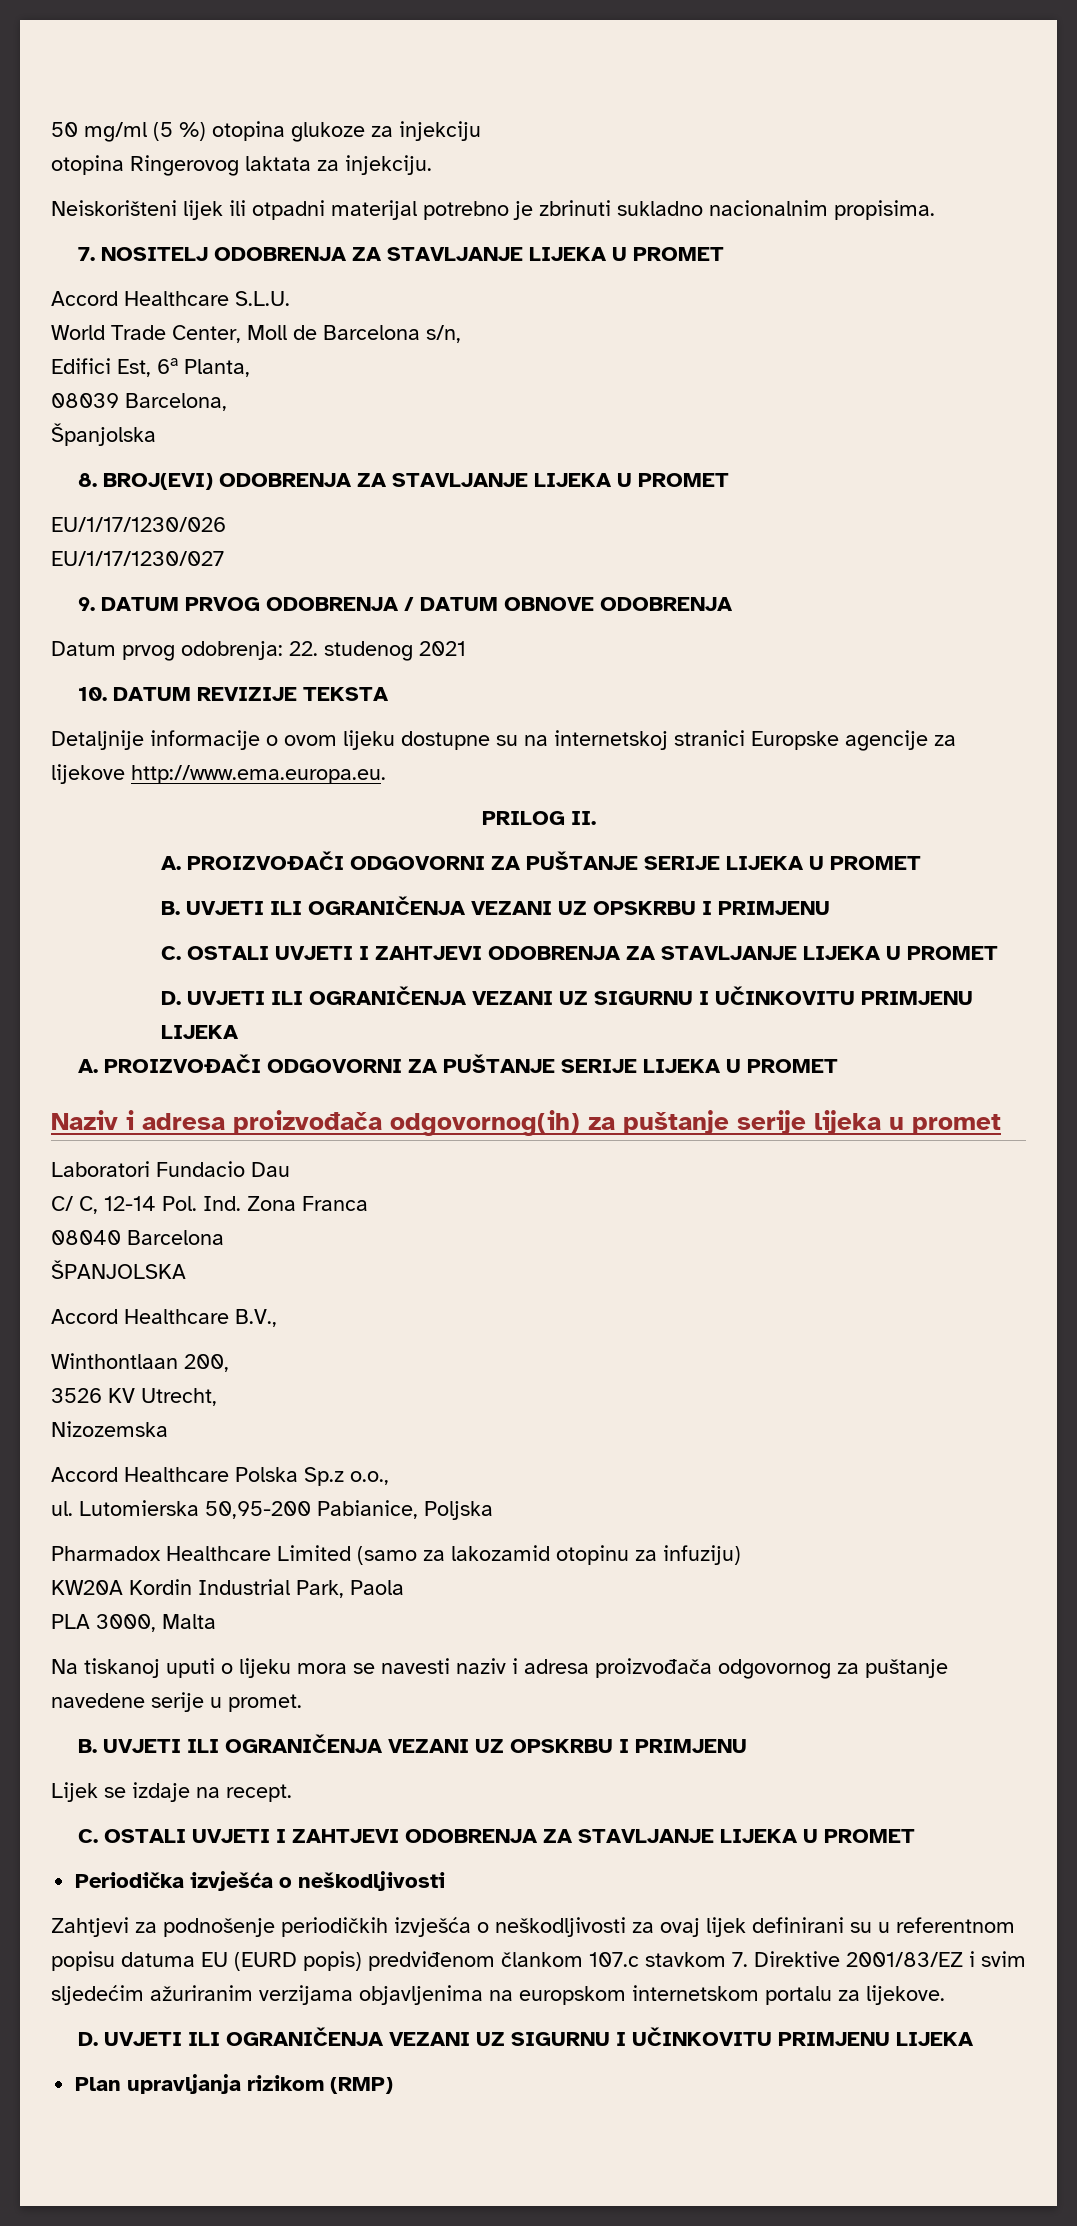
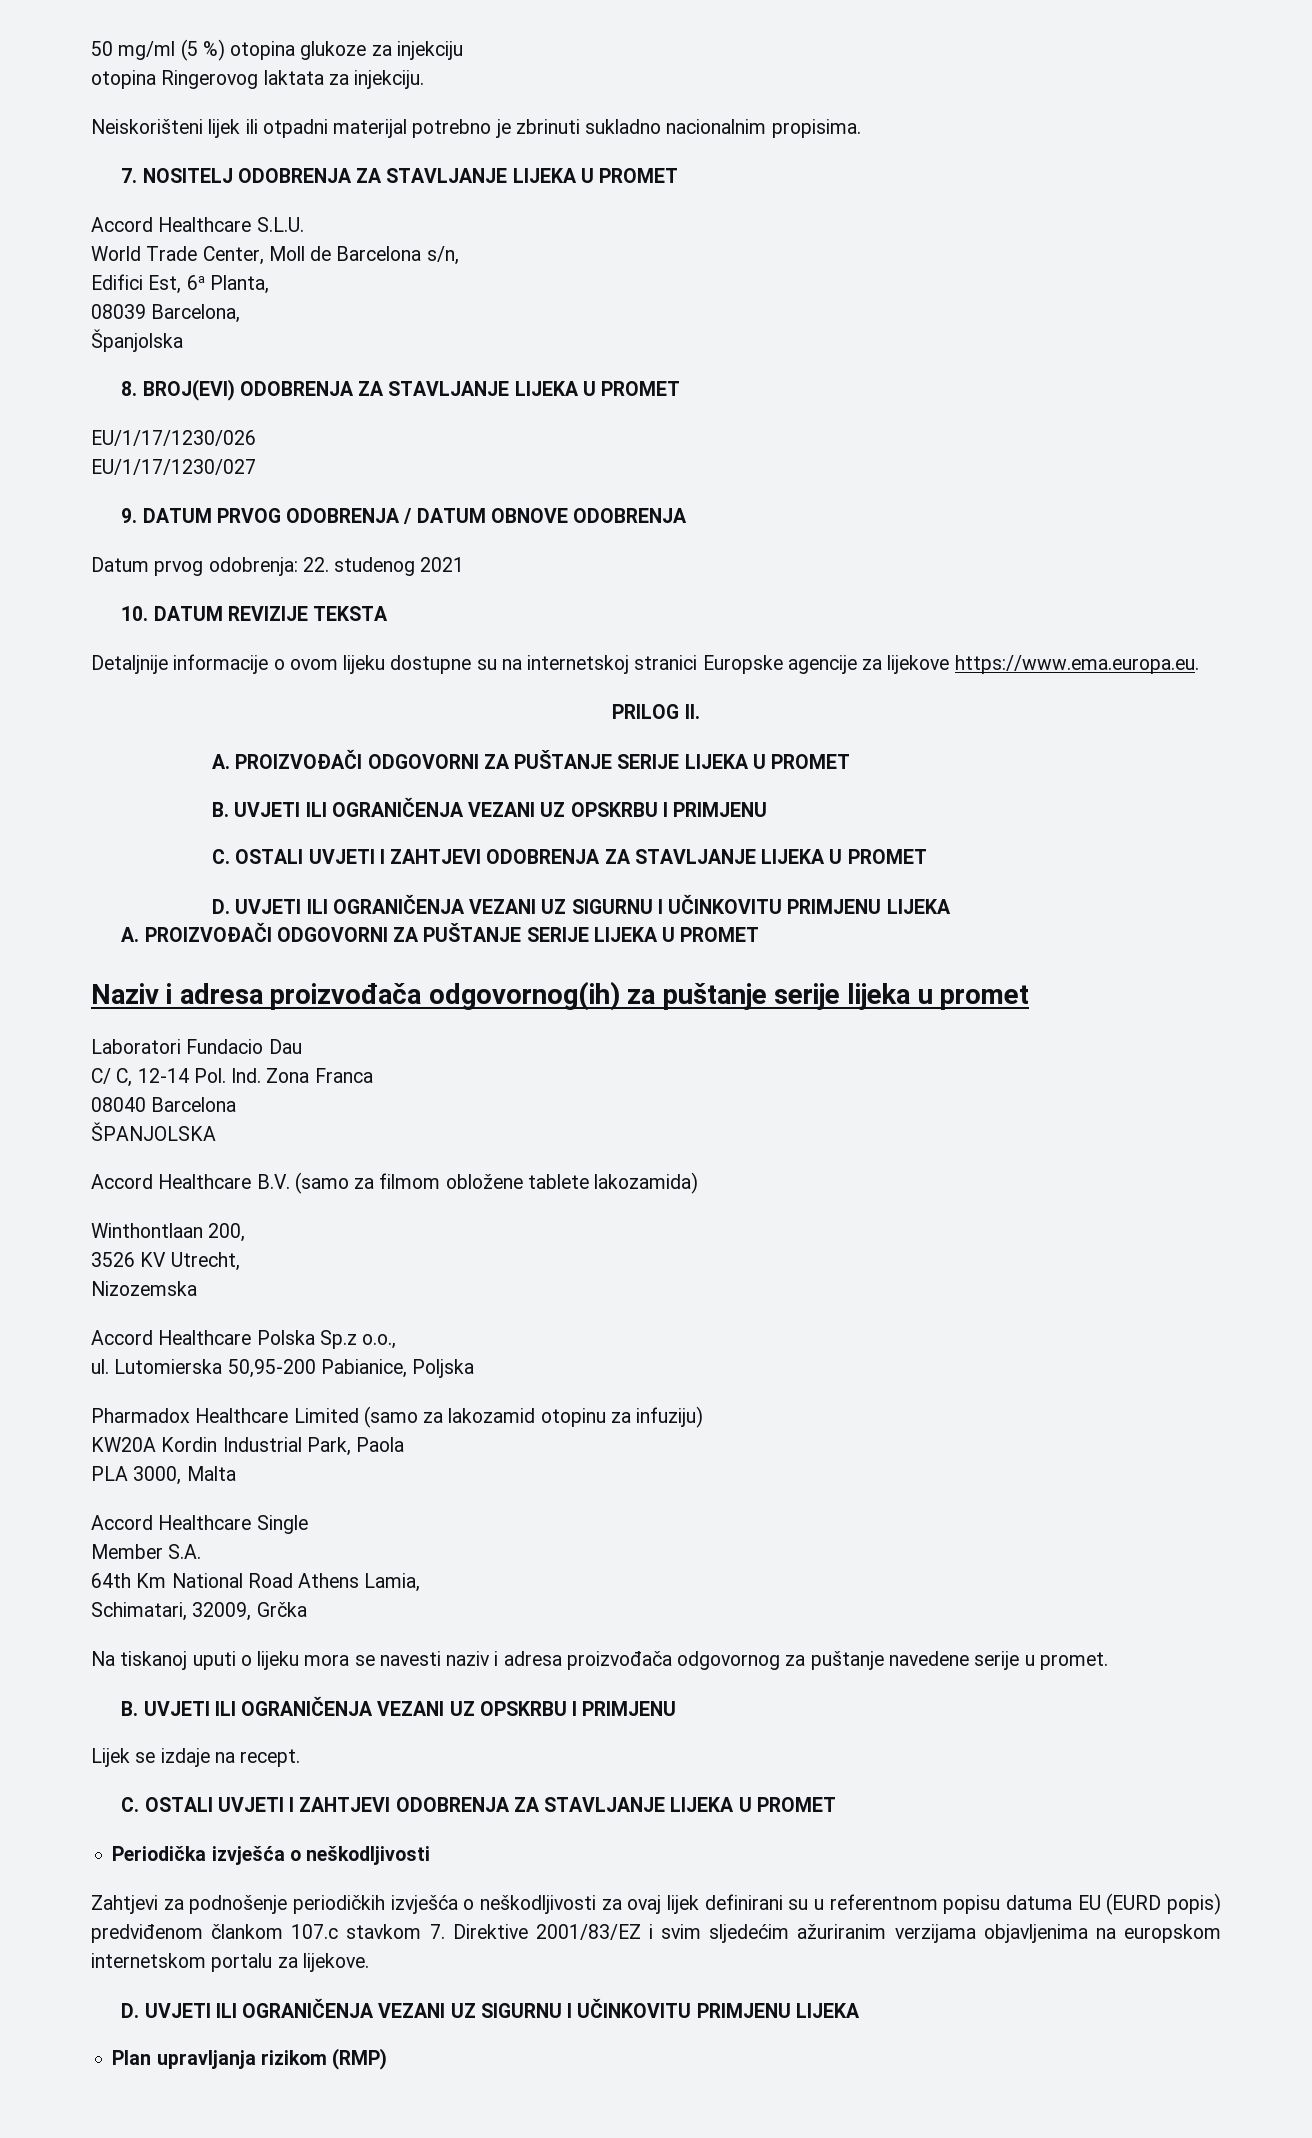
[131,765,386,784] http://www.ema.europa.eu. -> [954,655,1199,674] https://www.ema.europa.eu.
[235,1309,277,1327] B.V., -> [256,1172,699,1194] B.V. (samo za filmom obložene tablete lakozamida)
(216, 1621) none -> [91,1515,308,1534] [91,1544,202,1559] [91,1573,421,1592] [91,1602,307,1621] // Accord Healthcare Single // Member S.A. // 64th Km National Road Athens Lamia, // Schimatari, 32009, Grčka

